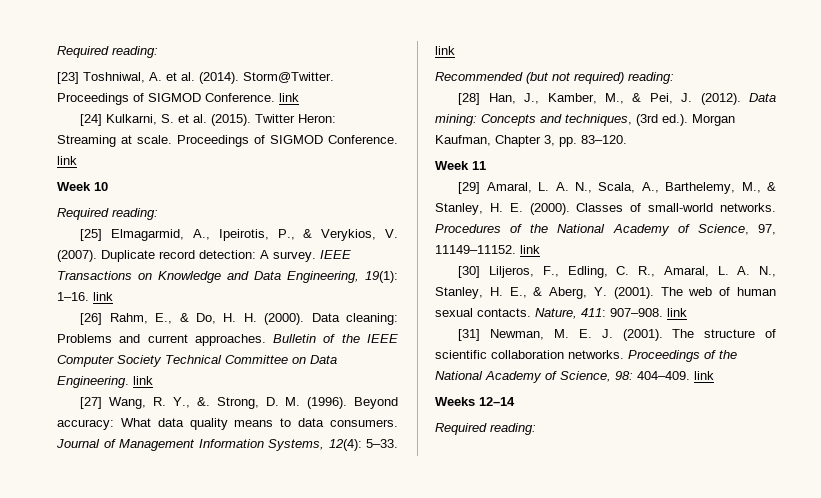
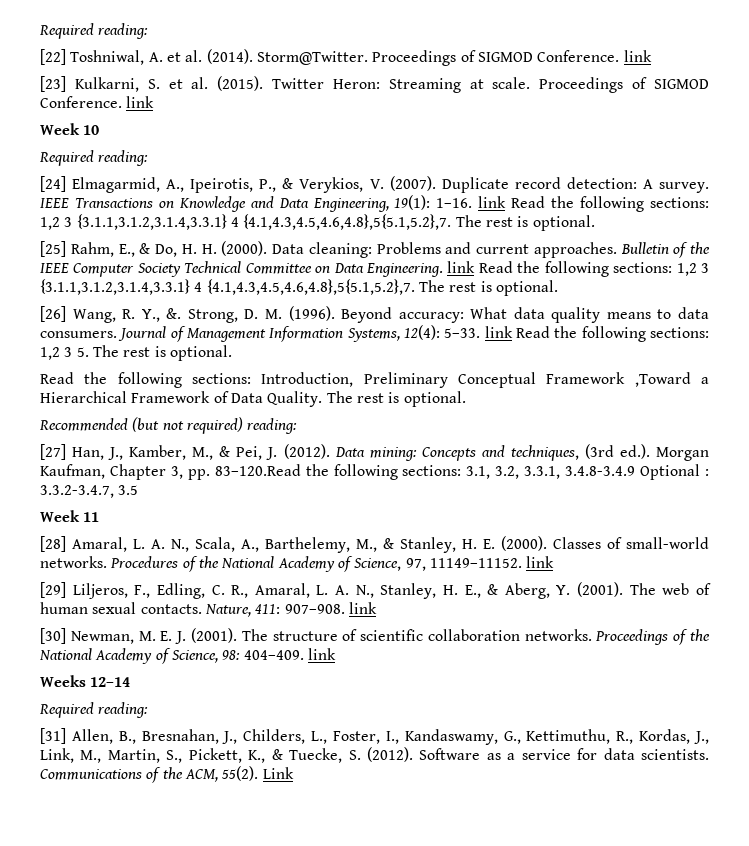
[57,46,158,58] [57,72,79,84] Required reading: // [23] -> [39,23,149,39] [40,49,66,65] Required reading: // [22]
[80,114,103,126] [24] -> [40,76,66,92] [23]
[80,229,103,241] [25] -> [40,176,66,192] [24]
[80,313,103,325] // [26] -> [511,196,709,212] [40,214,595,231] [40,241,66,257] Read the following sections: 1,2 3 {3.1.1,3.1.2,3.1.4,3.3.1} 4 {4.1,4.3,4.5,4.6,4.8},5{5.1,5.2},7. The rest is optional. // [25]
[80,397,103,409] // [27] -> [478,261,710,277] [40,279,558,296] [40,306,66,322] Read the following sections: 1,2 3 {3.1.1,3.1.2,3.1.4,3.3.1} 4 {4.1,4.3,4.5,4.6,4.8},5{5.1,5.2},7. The rest is optional. // [26]
(455, 50) none -> [516,326,709,342] [40,345,232,361] [40,372,709,388] [40,391,466,407] Read the following sections: 1,2 3 5. The rest is optional. // Read the following sections: Introduction, Preliminary Conceptual Framework ,Toward a Hierarchical Framework of Data Quality. The rest is optional.
[458,93,481,105] [28] -> [40,444,66,460] [27]
[581,135,627,144] 83–120. -> [214,464,709,480] [40,485,139,498] 83–120.Read the following sections: 3.1, 3.2, 3.3.1, 3.4.8-3.4.9 Optional : 3.3.2-3.4.7, 3.5
[458,182,481,194] [29] -> [40,536,66,552] [28]
[458,266,481,278] [30] -> [40,582,66,598] [29]
[458,329,481,341] [31] -> [40,628,66,644] [30]
(536, 429) none -> [40,728,709,745] [40,747,709,763] [40,766,294,783] // [31] Allen, B., Bresnahan, J., Childers, L., Foster, I., Kandaswamy, G., Kettimuthu, R., Kordas, J., Link, M., Martin, S., Pickett, K., & Tuecke, S. (2012). Software as a service for data scientists. Communications of the ACM, 55(2). Link

